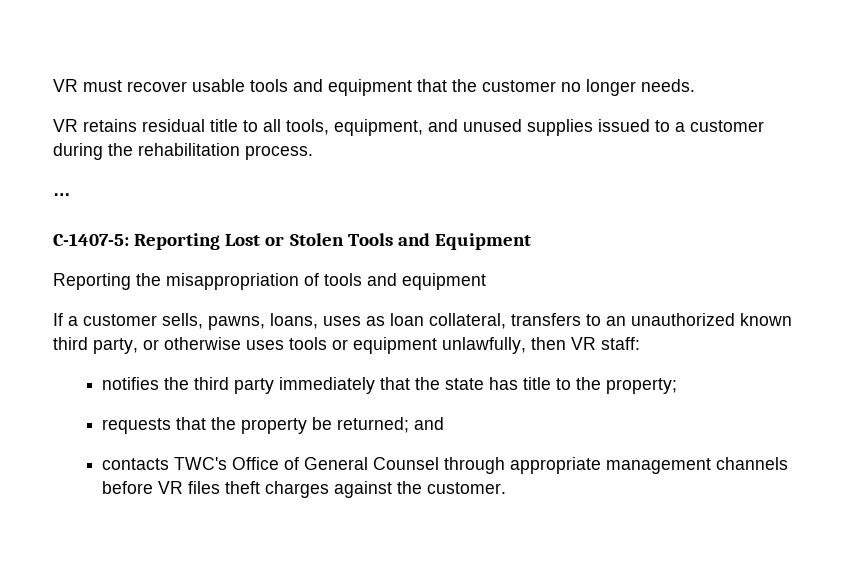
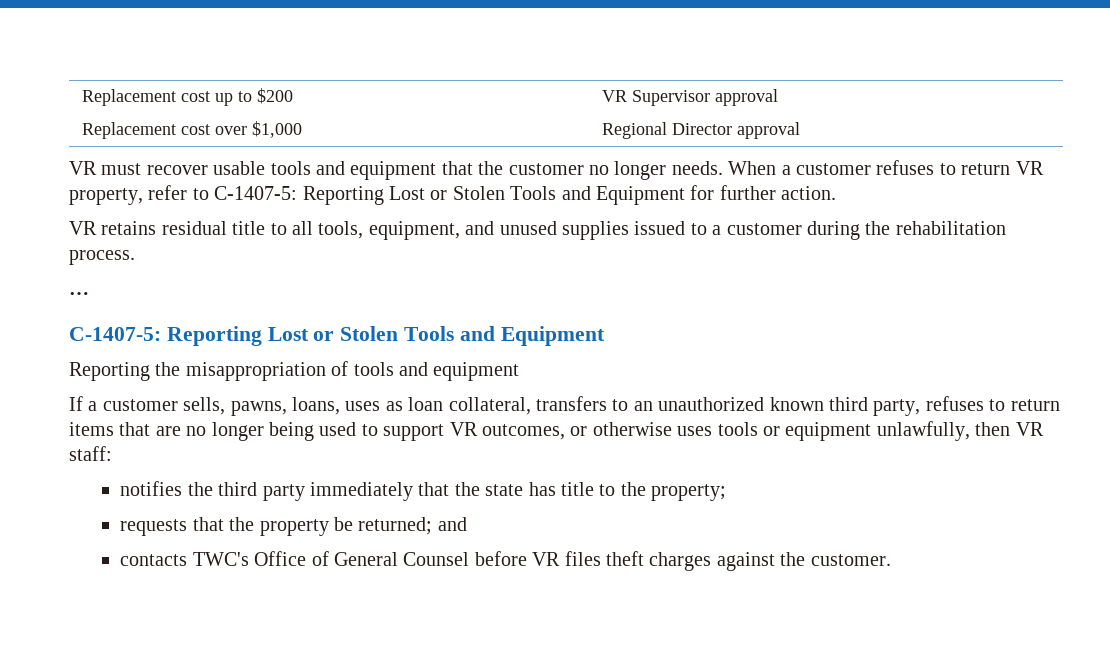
(53, 85) none -> [81,88,293,106] [601,89,778,106] [81,121,302,139] [601,122,800,139] Replacement cost up to $200 | VR Supervisor approval // Replacement cost over $1,000 | Regional Director approval //
(695, 85) none -> [728,160,1044,175] [69,185,837,205] When a customer refuses to return VR property, refer to C-1407-5: Reporting Lost or Stolen Tools and Equipment for further action.
(138, 346) none -> [925,396,1060,411] [69,422,565,441] refuses to return items that are no longer being used to support VR outcomes,
[444,457,789,474] through appropriate management channels -> (470, 559) none

